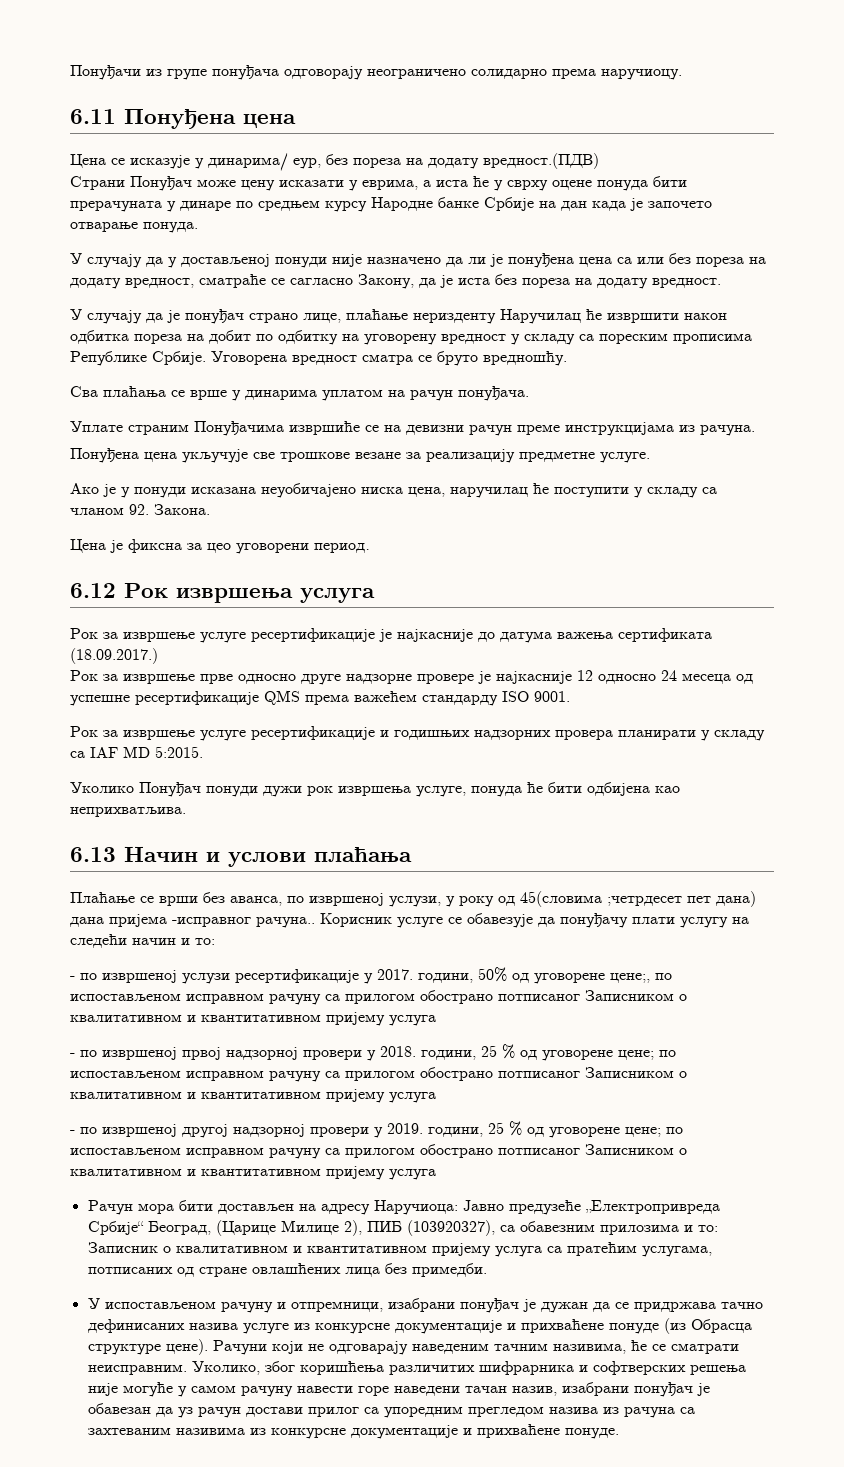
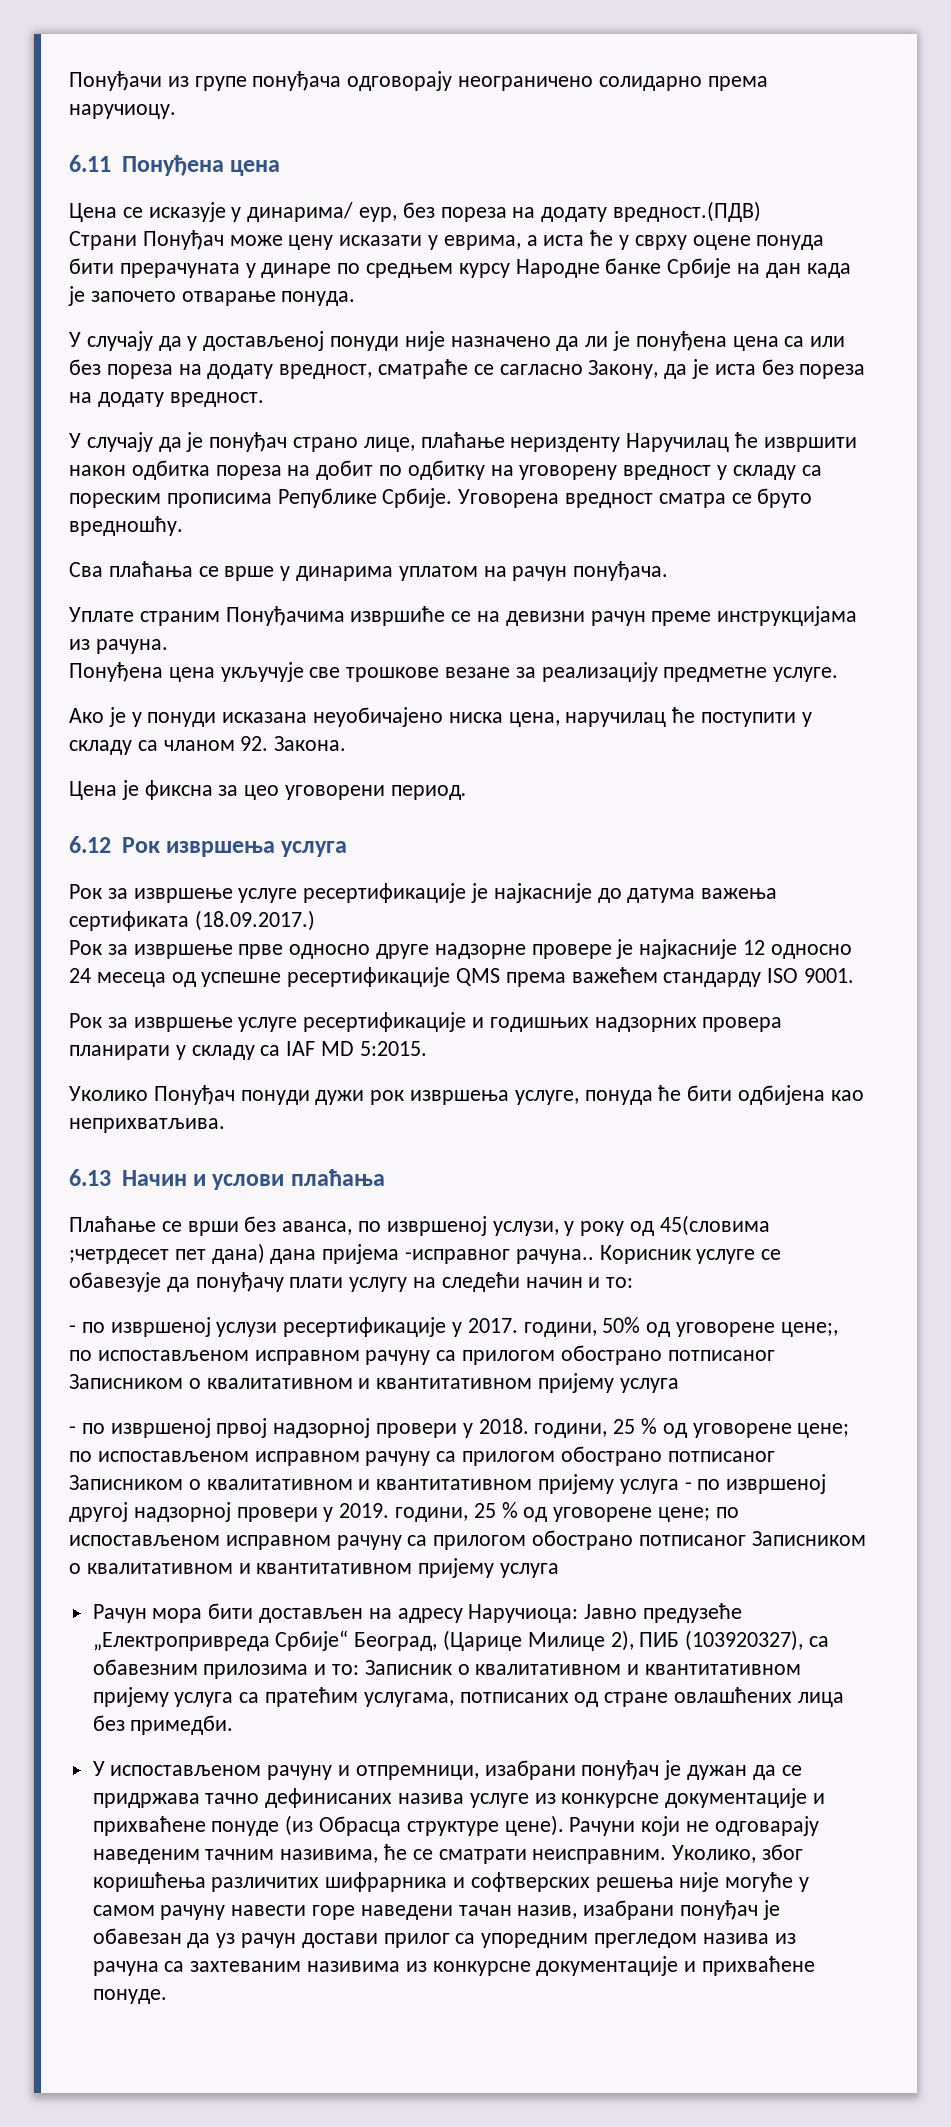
(436, 1097) // -> (679, 1486) none

